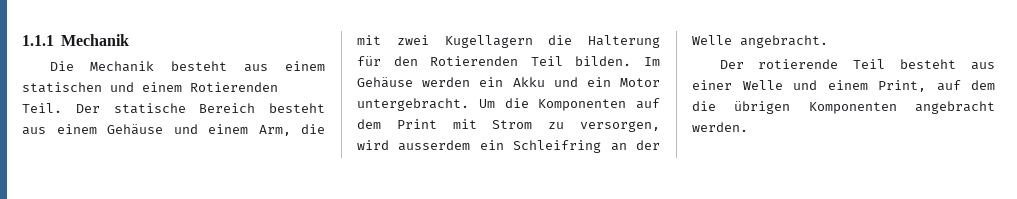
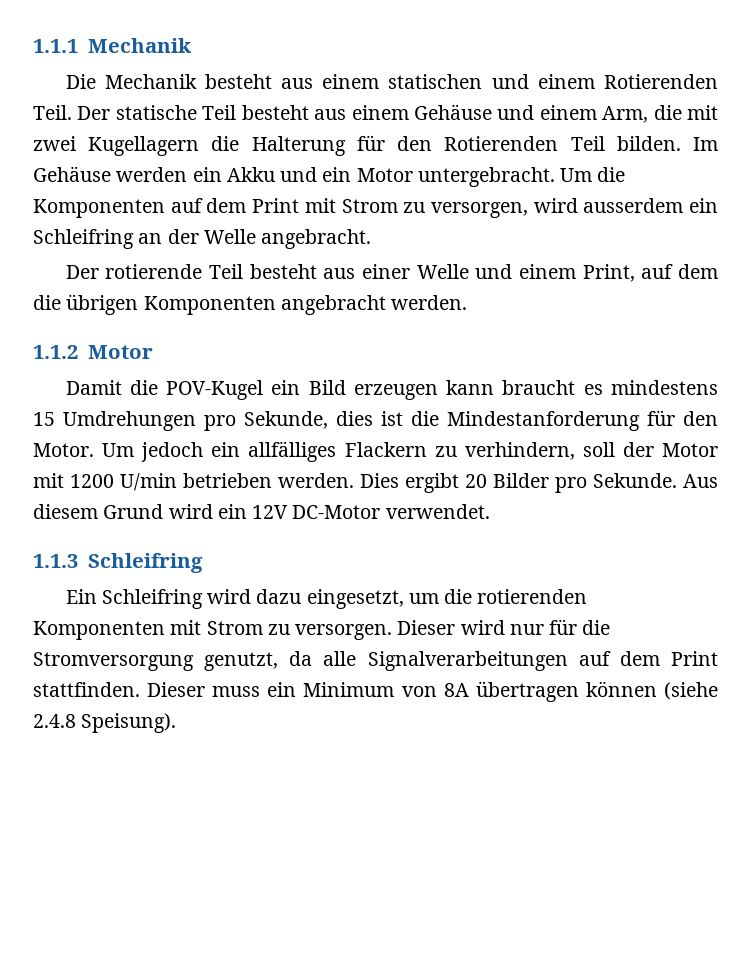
[199,103,256,113] Bereich -> [202,105,237,120] Teil
(748, 127) none -> [33,345,153,359] [65,380,718,400] [33,410,718,431] [33,441,719,462] [33,473,718,493] [33,504,490,519] [33,553,203,573] [65,589,588,609] [33,619,611,640] [33,651,718,671] [33,681,718,702] [33,713,177,733] // 1.1.2 Motor // Damit die POV-Kugel ein Bild erzeugen kann braucht es mindestens 15 Umdrehungen pro Sekunde, dies ist die Mindestanforderung für den Motor. Um jedoch ein allfälliges Flackern zu verhindern, soll der Motor mit 1200 U/min betrieben werden. Dies ergibt 20 Bilder pro Sekunde. Aus diesem Grund wird ein 12V DC-Motor verwendet. // 1.1.3 Schleifring // Ein Schleifring wird dazu eingesetzt, um die rotierenden Komponenten mit Strom zu versorgen. Dieser wird nur für die Stromversorgung genutzt, da alle Signalverarbeitungen auf dem Print stattfinden. Dieser muss ein Minimum von 8A übertragen können (siehe 2.4.8 Speisung).

